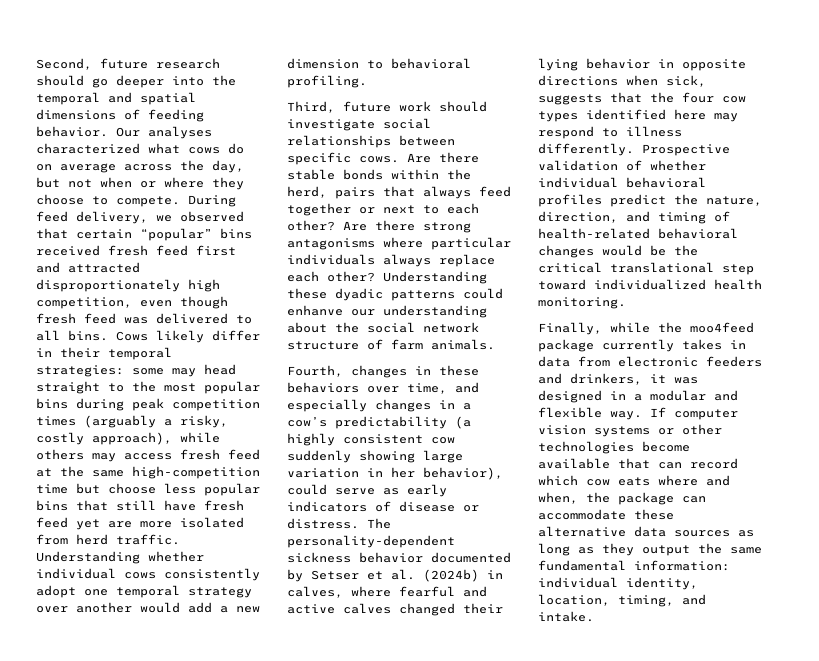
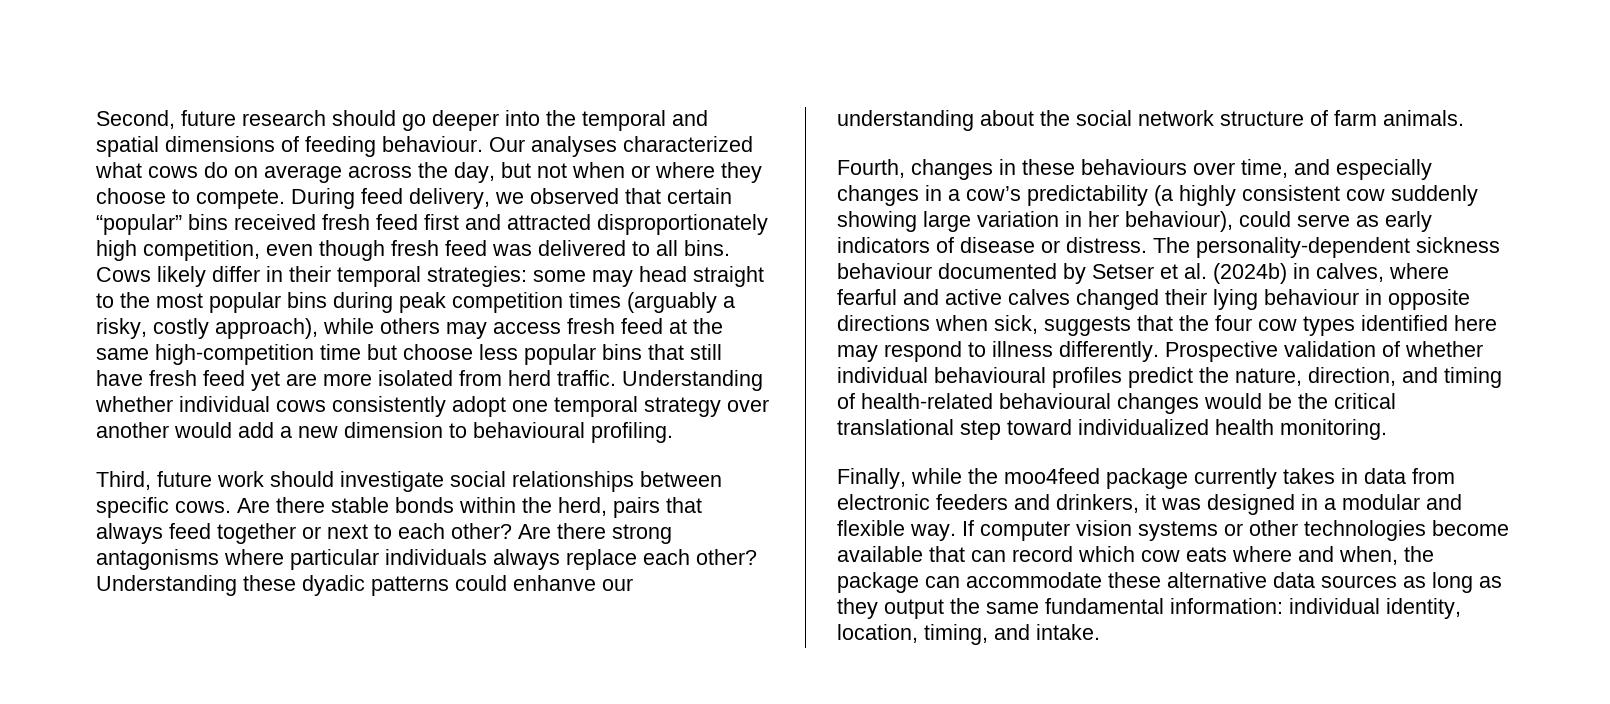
[36,126,108,137] behavior. -> [382,136,483,152] behaviour.
[391,58,471,69] behavioral -> [473,422,585,438] behavioural
[287,382,359,393] behaviors -> [1081,159,1187,175] behaviours
[423,467,503,480] behavior), -> [1125,211,1233,232] behaviour),
[359,552,423,563] behavior -> [837,263,932,279] behaviour
[586,58,650,69] behavior -> [1264,289,1359,305] behaviour
[626,177,706,188] behavioral -> [934,367,1046,383] behavioural
[658,228,738,239] behavioral -> [999,393,1111,409] behavioural

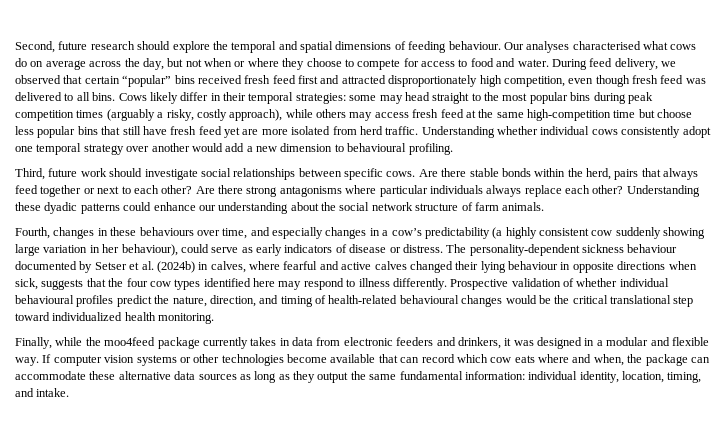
[402,110,540,131] go deeper into -> [172,41,210,53] explore
[623,136,753,152] characterized -> [572,41,641,50] characterised
[196,189,285,209] compete. -> [357,58,549,70] compete for access to food and water.
[513,575,596,591] enhanve -> [153,202,196,211] enhance

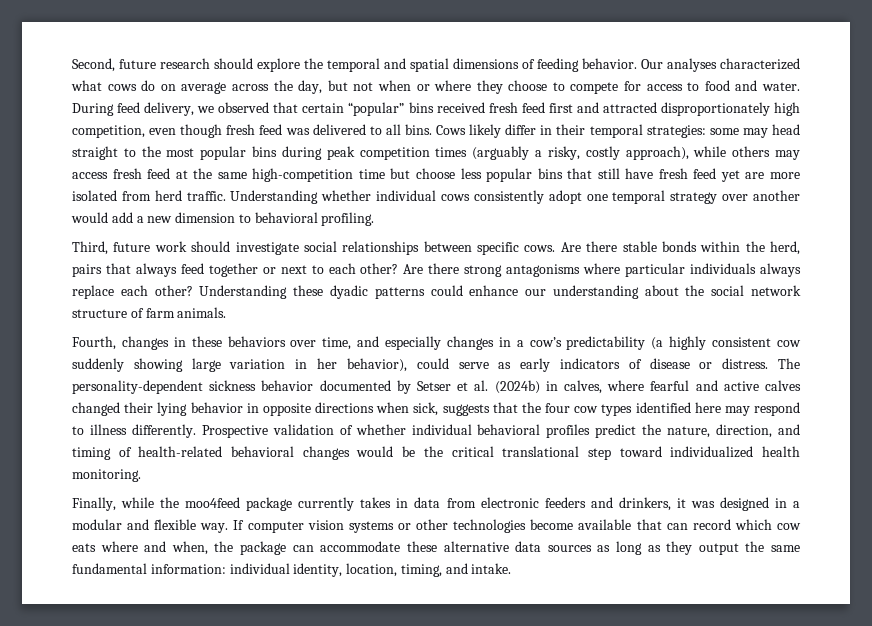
[448,41,501,50] behaviour. -> [582,58,637,69] behavior.
[572,41,641,50] characterised -> [720,58,800,70] characterized
[347,143,407,152] behavioural -> [254,212,318,223] behavioral
[139,227,194,236] behaviours -> [227,336,286,347] behaviors
[121,244,178,256] behaviour), -> [346,358,407,372] behavior),
[627,244,678,253] behaviour -> [261,380,314,391] behavior
[508,261,558,270] behaviour -> [190,402,243,413] behavior
[15,295,74,304] behavioural -> [477,424,541,435] behavioral
[399,295,459,304] behavioural -> [231,446,295,457] behavioral

